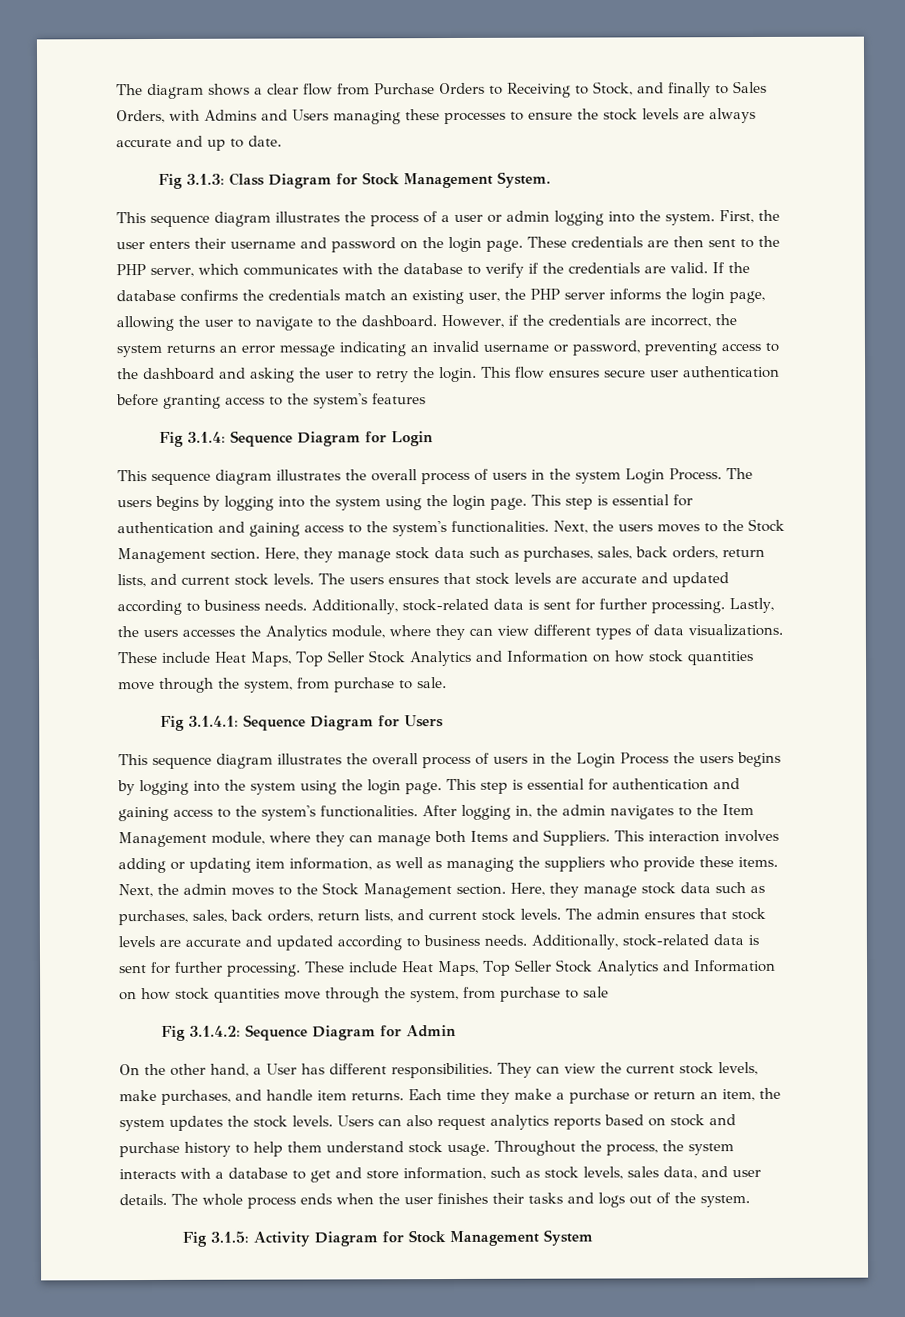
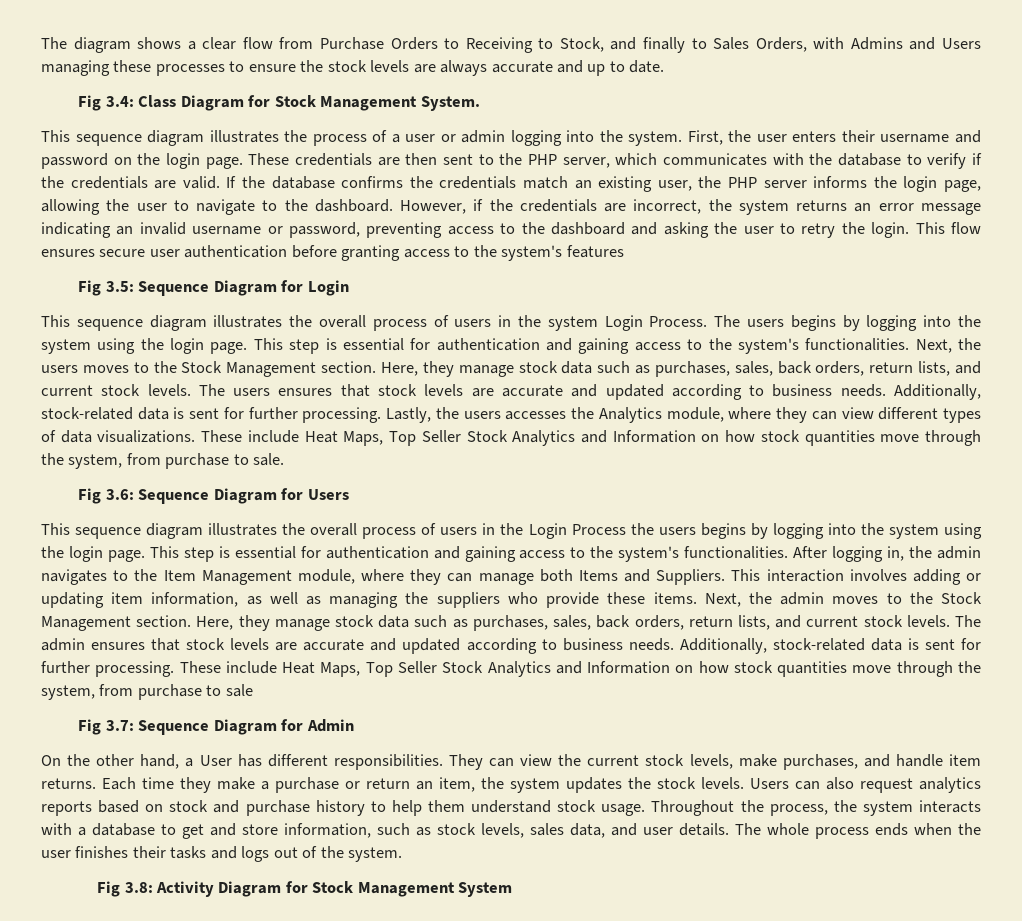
[185,173,225,185] 3.1.3: -> [105,96,134,107] 3.4:
[186,431,226,443] 3.1.4: -> [105,281,134,292] 3.5:
[187,715,239,727] 3.1.4.1: -> [105,489,134,500] 3.6:
[188,1025,241,1037] 3.1.4.2: -> [105,720,134,731] 3.7:
[209,1230,249,1243] 3.1.5: -> [124,882,153,893] 3.8:

